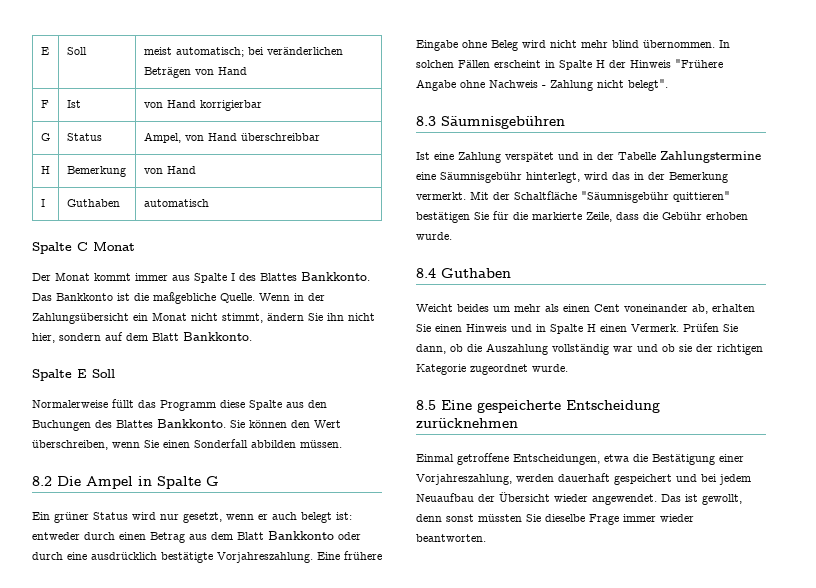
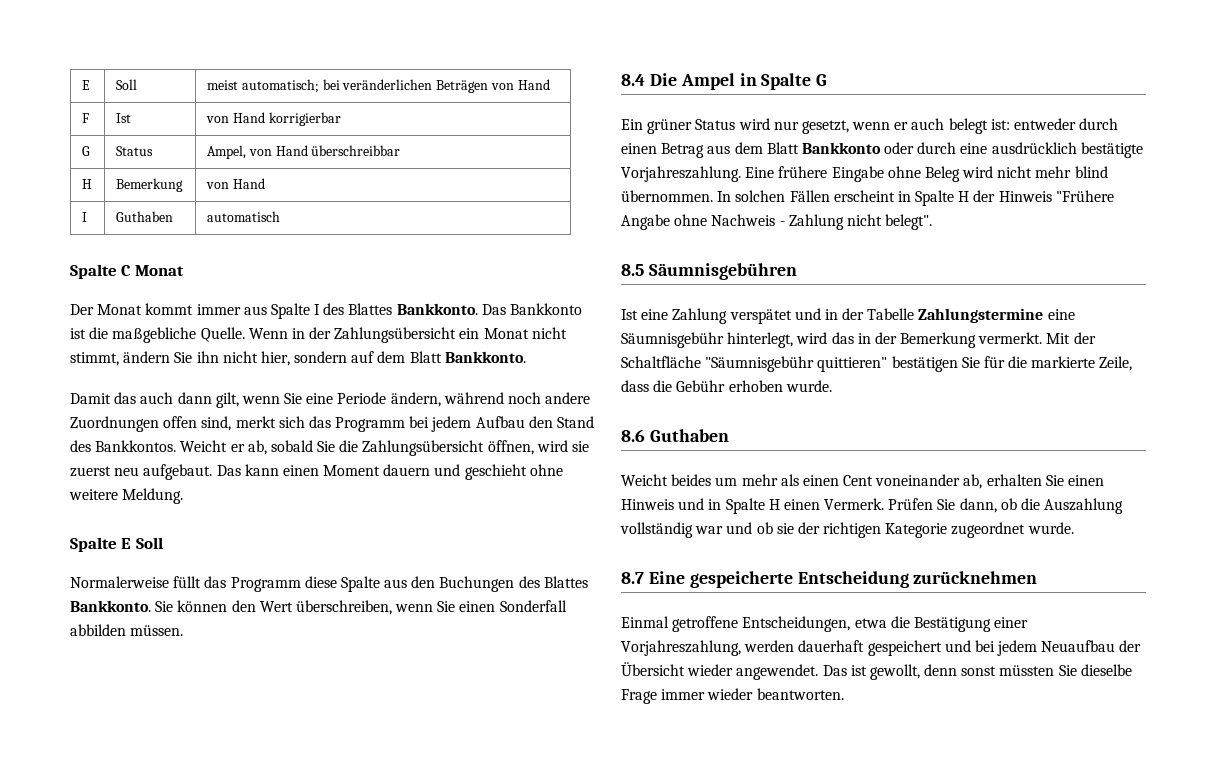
(252, 336) none -> [70,392,591,408] [70,416,595,432] [70,440,590,456] [70,464,563,480] [69,488,184,504] // Damit das auch dann gilt, wenn Sie eine Periode ändern, während noch andere Zuordnungen offen sind, merkt sich das Programm bei jedem Aufbau den Stand des Bankkontos. Weicht er ab, sobald Sie die Zahlungsübersicht öffnen, wird sie zuerst neu aufgebaut. Das kann einen Moment dauern und geschieht ohne weitere Meldung.
[32,476,52,486] 8.2 -> [621,74,645,86] 8.4
[416,116,436,126] 8.3 -> [621,264,644,276] 8.5
[416,268,436,278] 8.4 -> [621,429,645,442] 8.6
[416,400,436,410] 8.5 -> [621,572,644,584] 8.7

